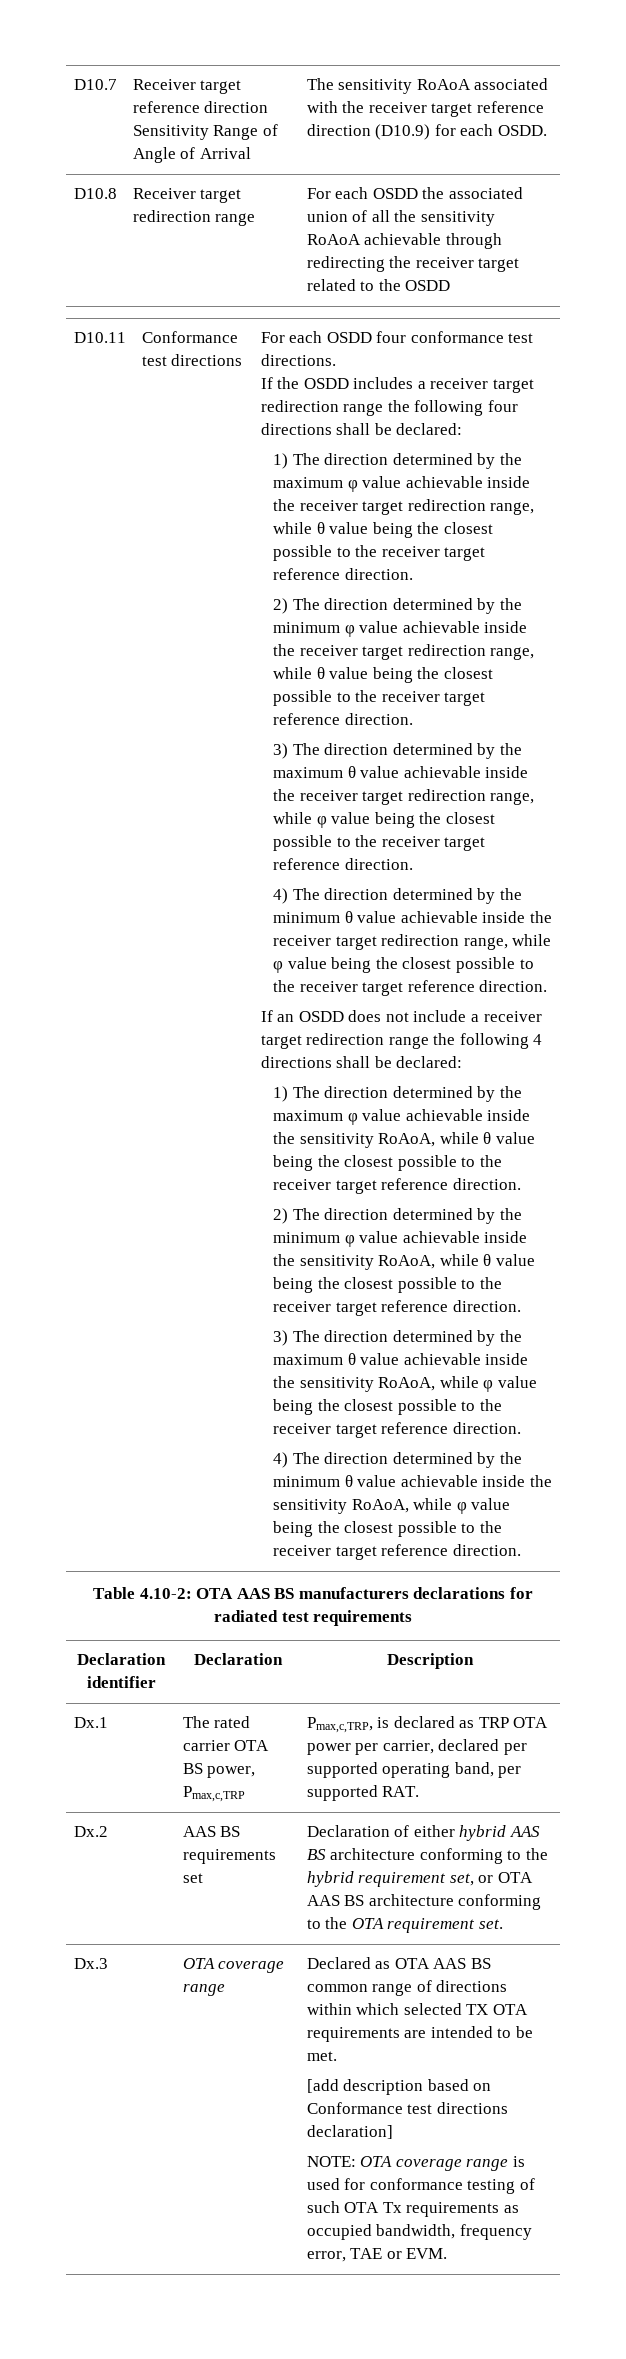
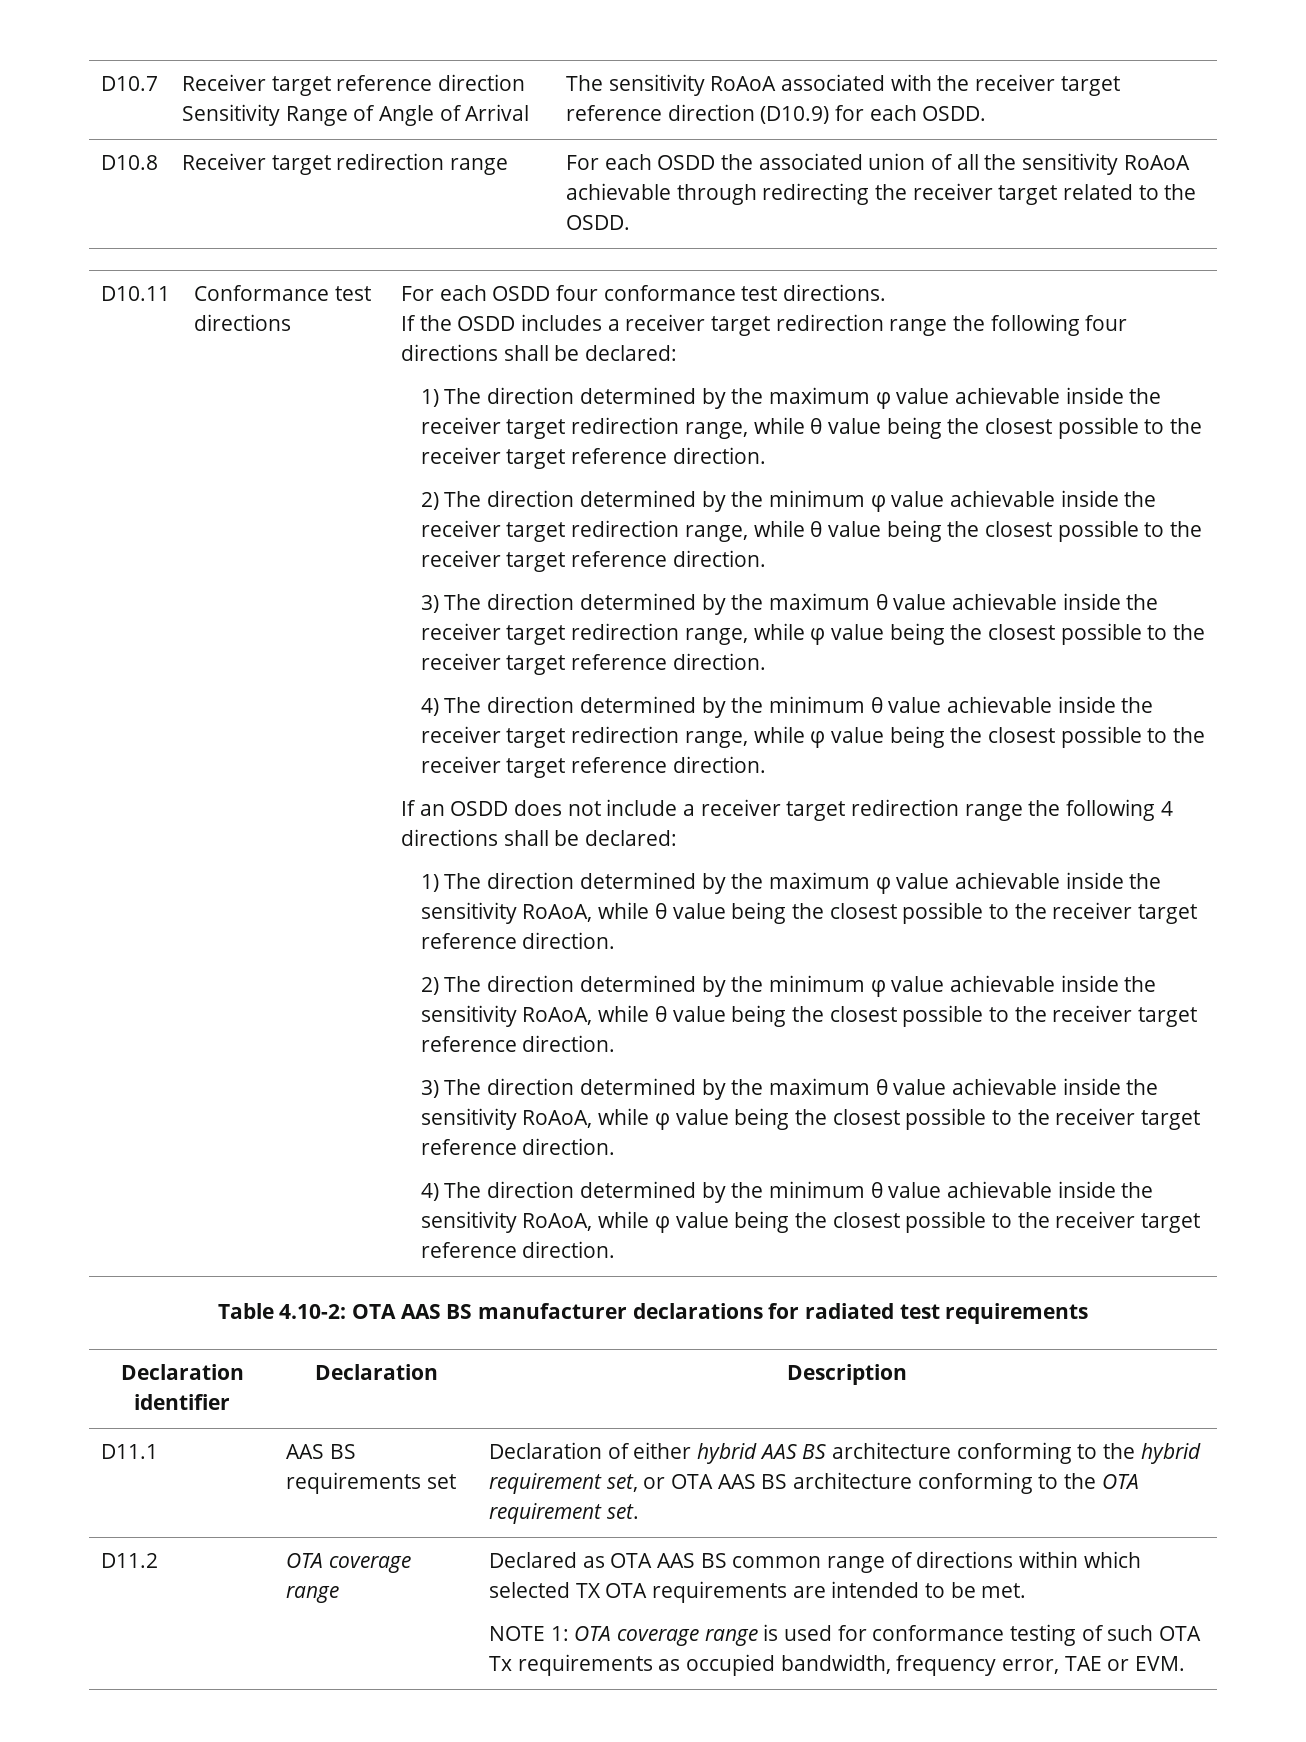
[405,280,451,291] OSDD -> [565,215,630,230] OSDD.
[298,1587,409,1599] manufacturers -> [477,1303,627,1319] manufacturer
[73,1717,108,1728] [182,1716,251,1728] [182,1740,270,1751] [182,1763,256,1778] [182,1786,245,1802] [306,1716,549,1733] [306,1739,527,1755] [306,1762,522,1778] [306,1785,420,1801] [73,1826,108,1837] Dx.1 | The rated carrier OTA BS power, Pmax,c,TRP | Pmax,c,TRP, is declared as TRP OTA power per carrier, declared per supported operating band, per supported RAT. // Dx.2 -> [100,1444,158,1459] D11.1
[73,1958,108,1969] Dx.3 -> [100,1553,158,1568] D11.2
[306,2079,492,2095] [306,2102,508,2114] [306,2125,393,2139] [306,2156,356,2167] [add description based on Conformance test directions declaration] // NOTE: -> [488,1626,569,1641] NOTE 1:

